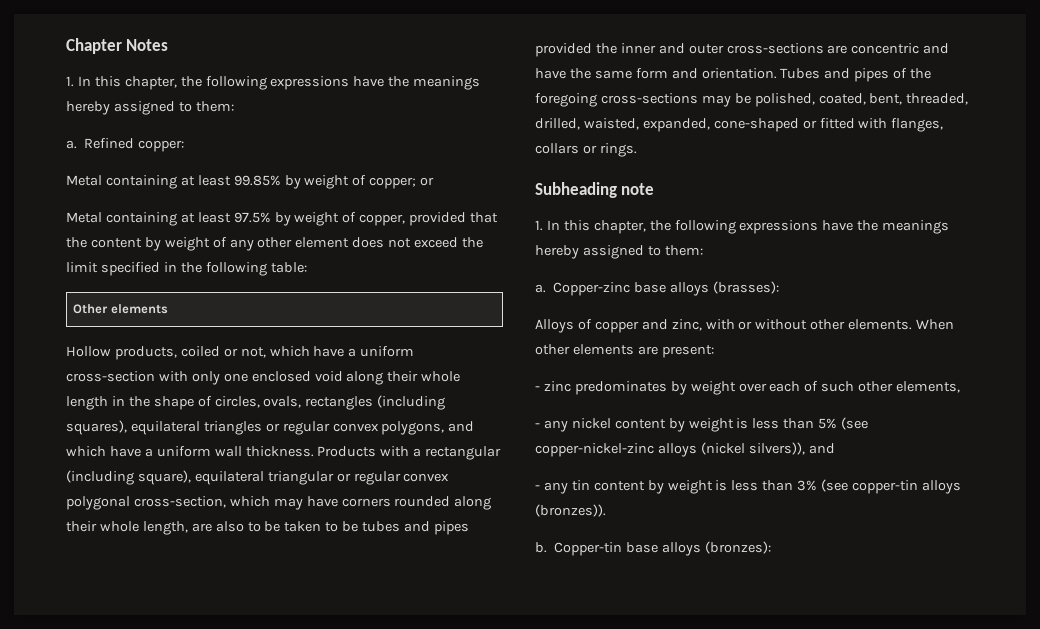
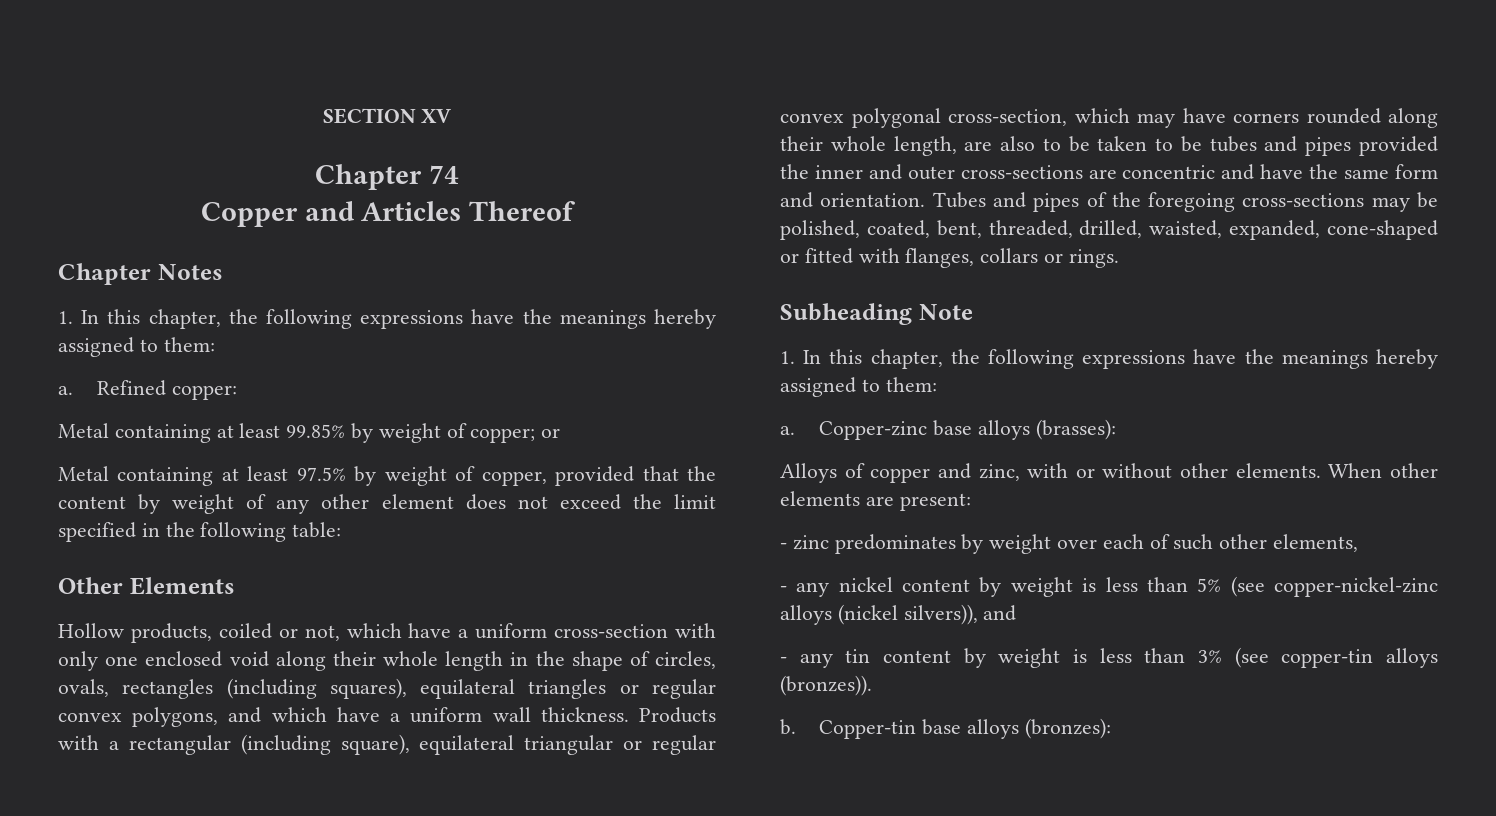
(66, 46) none -> [322,108,453,124] [315,164,459,190] [200,201,577,227] SECTION XV // Chapter 74 // Copper and Articles Thereof //
[73,304,168,314] // Other elements -> [58,577,235,595] // Other Elements
[621,183,655,195] note -> [918,304,973,320] Note

